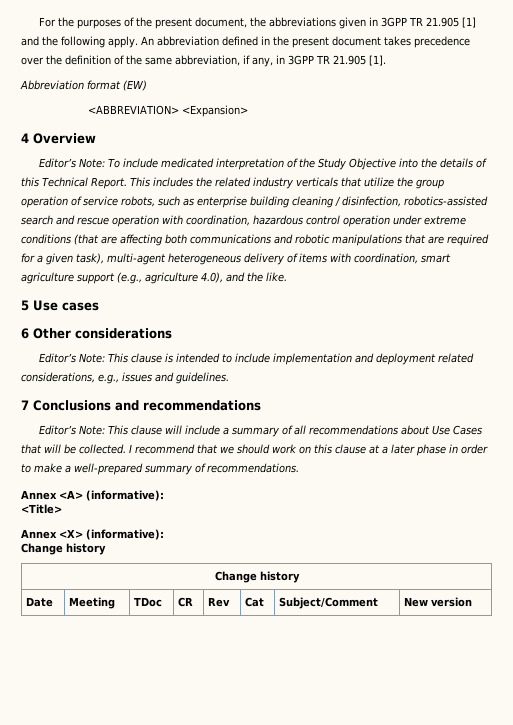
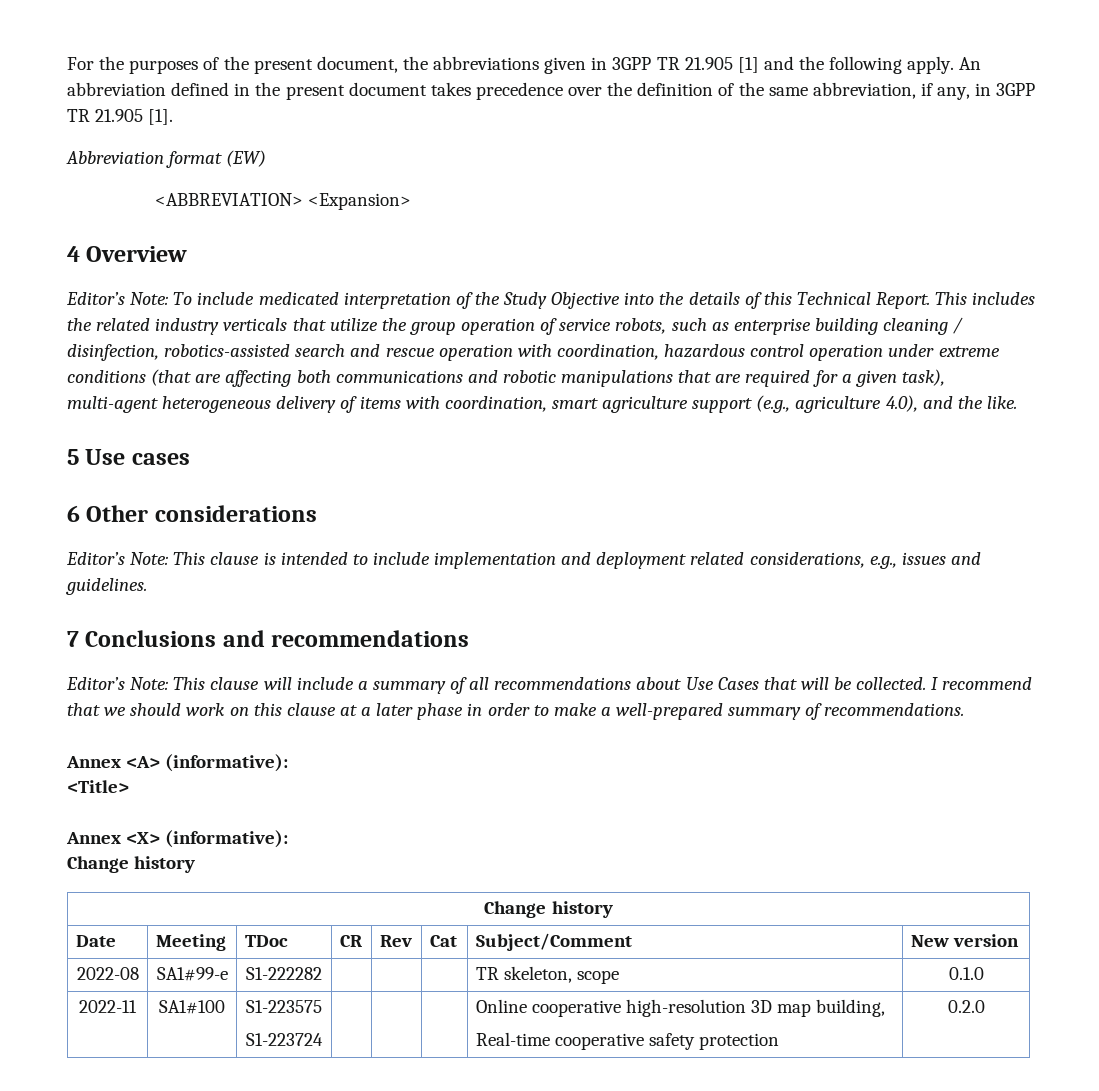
(473, 602) none -> [76,967,139,980] [156,967,228,981] [246,967,322,980] [475,966,619,984] [948,967,984,980] [79,1000,137,1013] [159,1000,225,1014] [246,1000,322,1013] [246,1033,323,1046] [475,999,886,1017] [475,1032,780,1050] [947,1000,985,1013] // 2022-08 | SA1#99-e | S1-222282 | | | | TR skeleton, scope | 0.1.0 // 2022-11 | SA1#100 | S1-223575 // S1-223724 | | | | Online cooperative high-resolution 3D map building, // Real-time cooperative safety protection | 0.2.0

